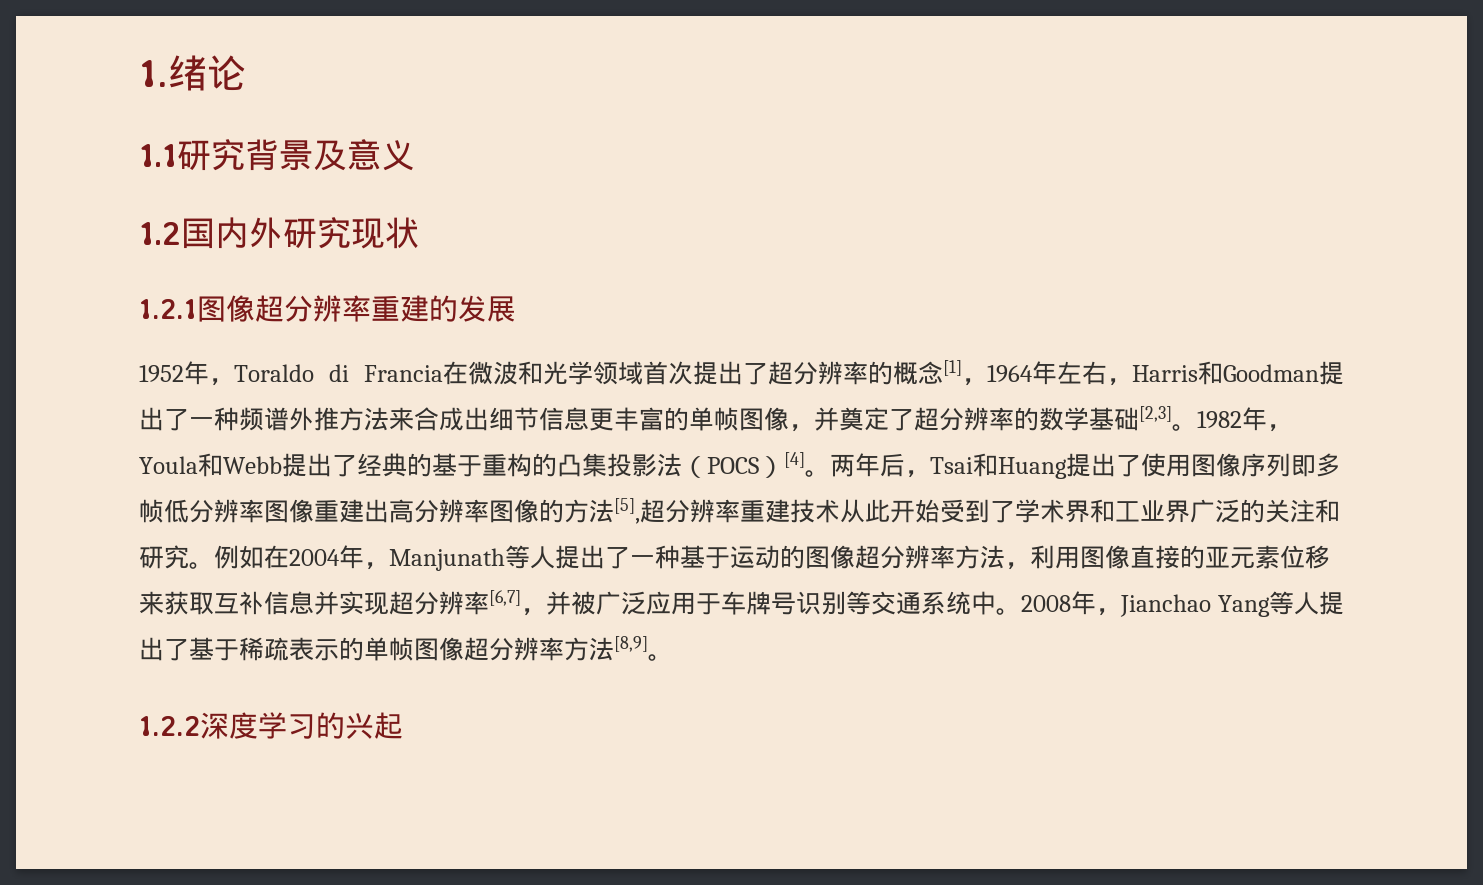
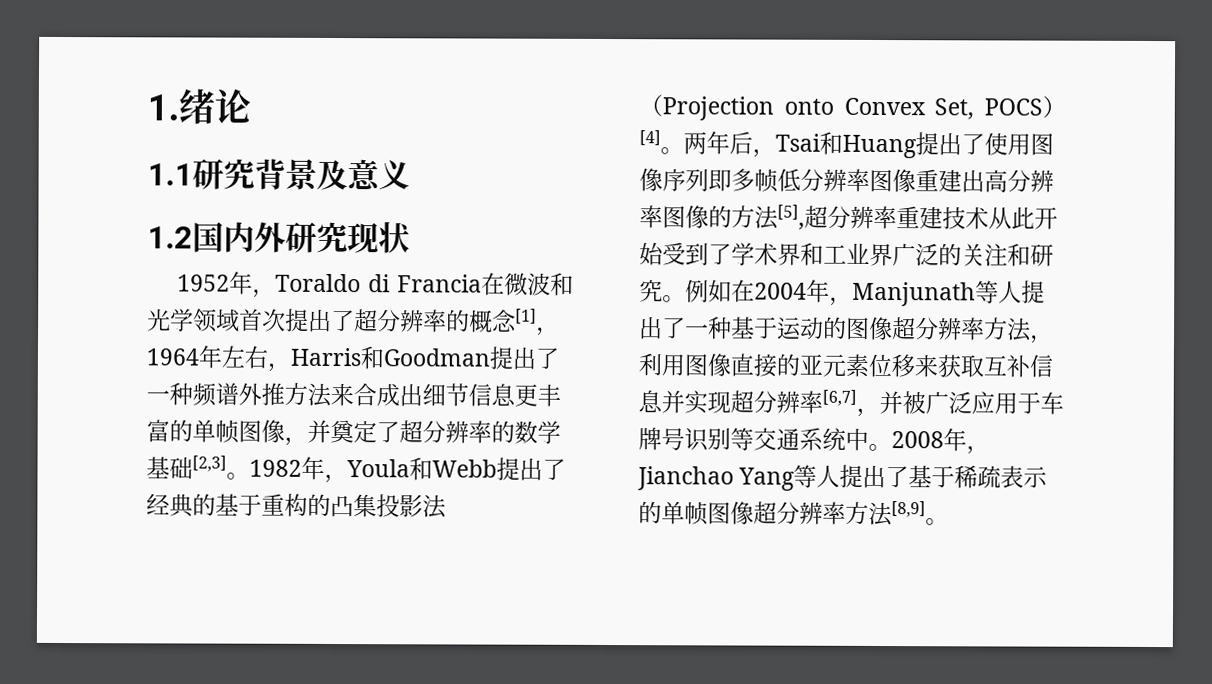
[139,295,516,322] // 1.2.1图像超分辨率重建的发展 -> (411, 237) none
(707, 467) none -> [662,96,975,121] Projection onto Convex Set,
[139,712,403,739] // 1.2.2深度学习的兴起 -> (949, 522) none

